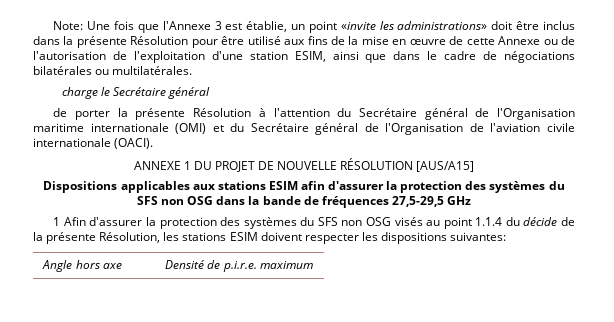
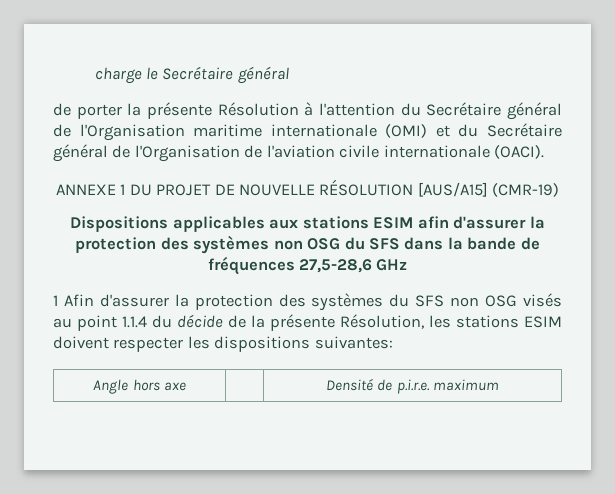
[53,21,575,33] [33,36,576,48] [33,51,576,63] [33,66,193,75] Note: Une fois que l'Annexe 3 est établie, un point «invite les administrations» doit être inclus dans la présente Résolution pour être utilisé aux fins de la mise en œuvre de cette Annexe ou de l'autorisation de l'exploitation d'une station ESIM, ainsi que dans le cadre de négociations bilatérales ou multilatérales. // -> (94, 75) none
(475, 166) none -> [492,183,560,197] (CMR-19)
[548,181,565,190] [137,196,214,205] du SFS non OSG -> [273,237,400,250] non OSG du SFS
[391,196,444,207] 27,5-29,5 -> [299,259,372,273] 27,5-28,6

